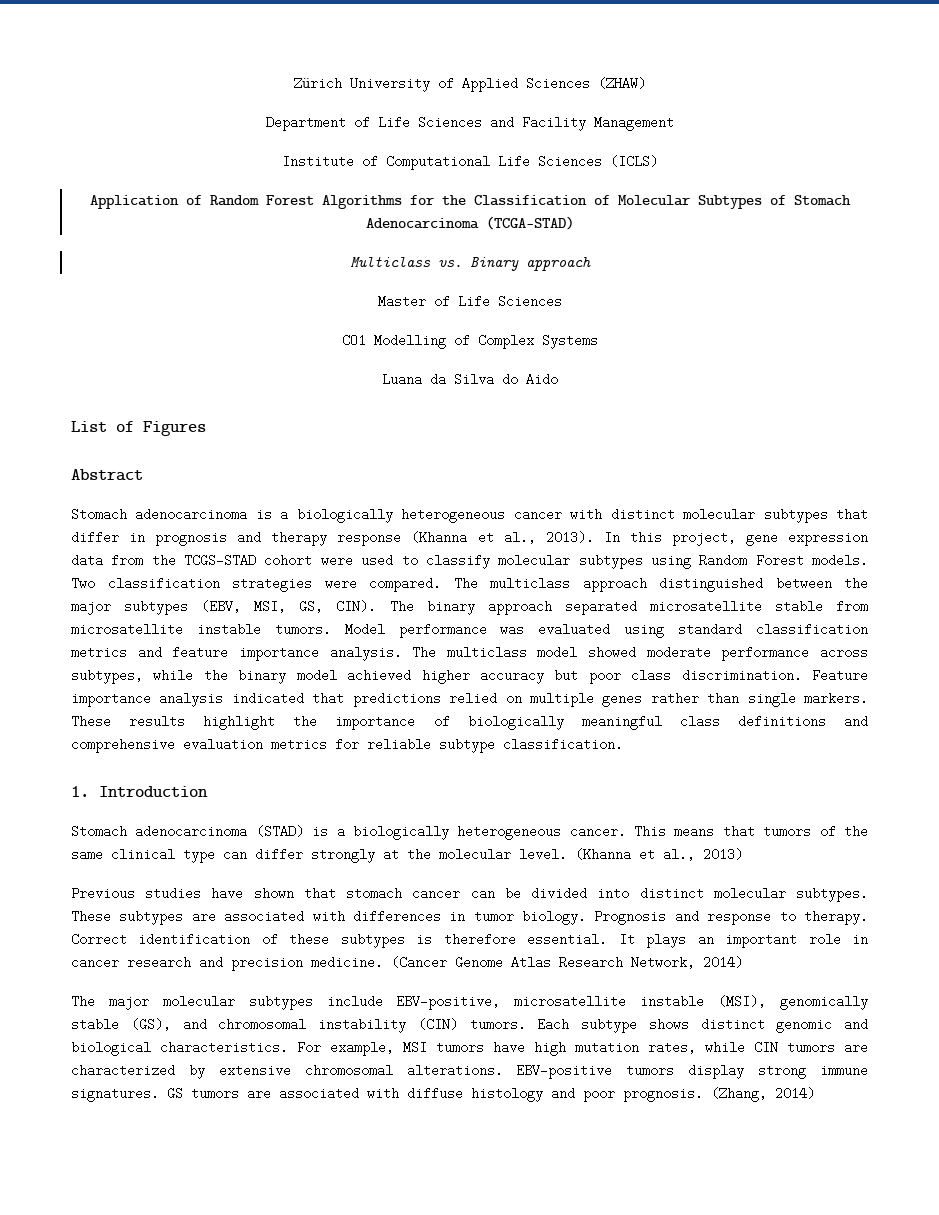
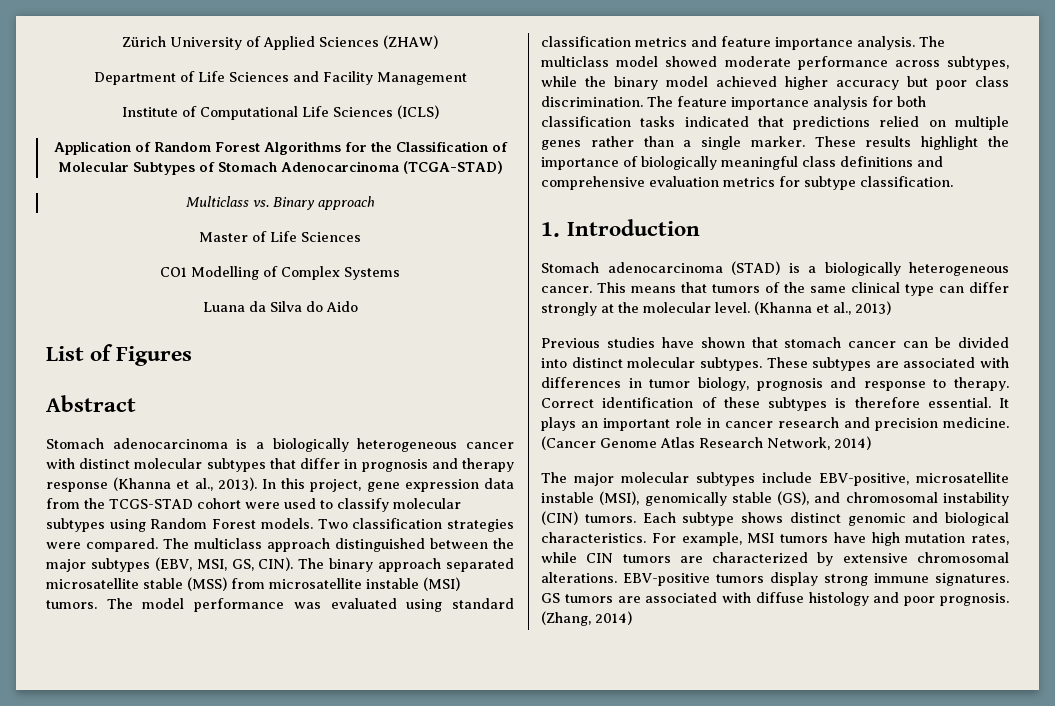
(823, 606) none -> [187,577,227,591] (MSS)
[274,623,385,636] tumors. Model -> [423,577,460,591] [46,598,185,609] (MSI) tumors. The model
[811,669,868,682] [71,692,224,707] Feature importance analysis -> [647,96,926,110] [541,116,676,127] The feature importance analysis for both classification tasks
[747,692,868,707] single markers. -> [683,136,805,150] a single marker.
[367,738,431,751] reliable -> (800, 181) none
[522,910,667,925] biology. Prognosis -> [697,377,823,391] biology, prognosis

